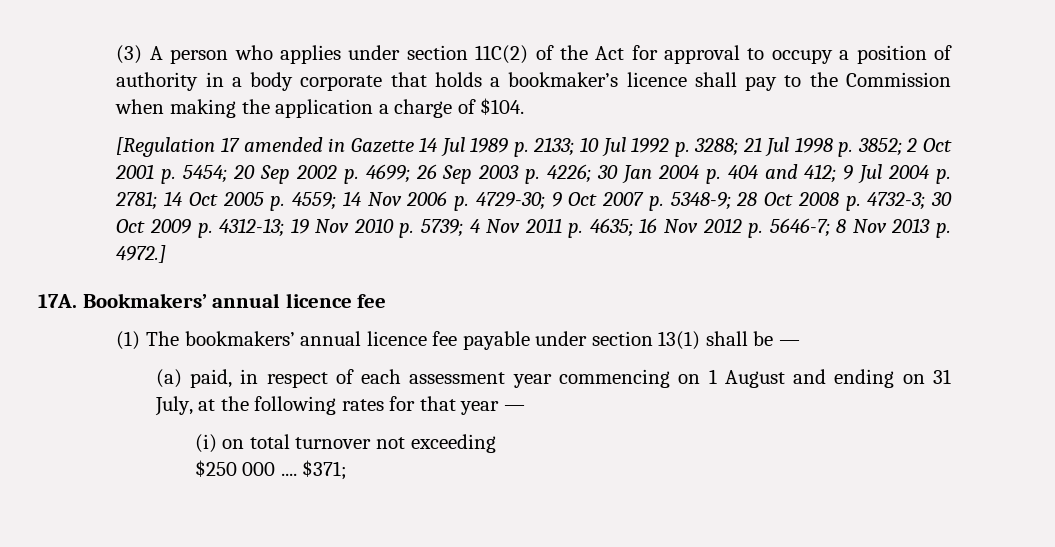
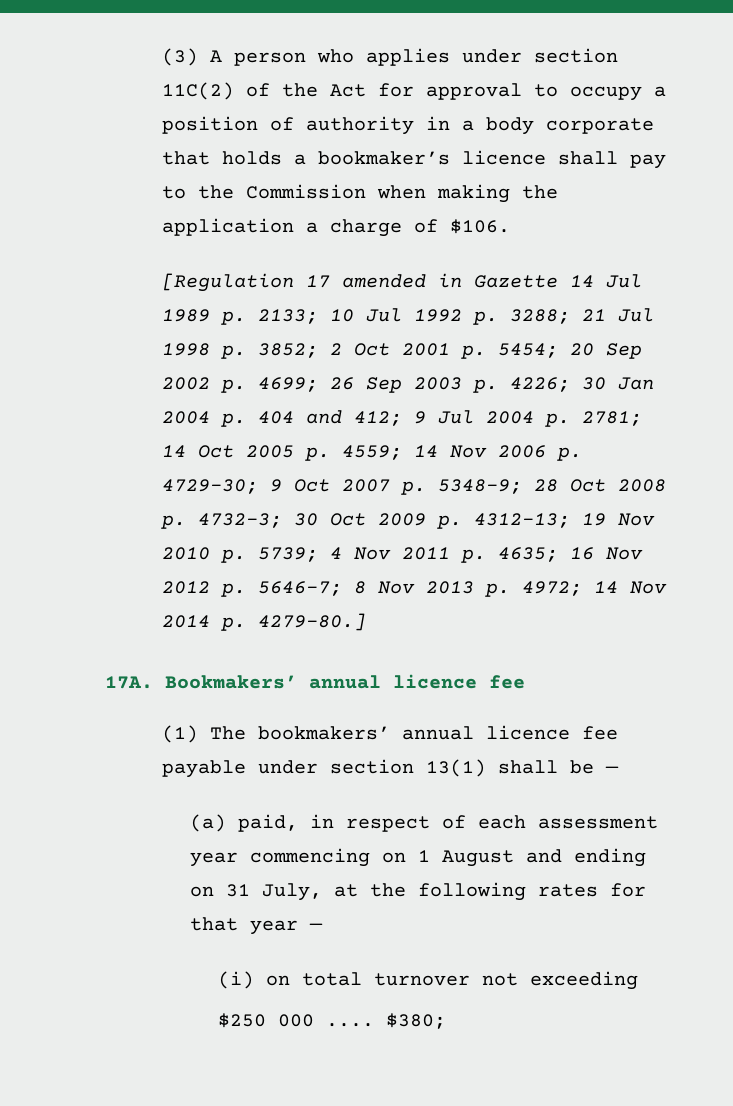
[480,98,525,115] $104. -> [449,219,510,234] $106.
[116,245,167,263] 4972.] -> [521,581,667,596] [161,613,366,631] 4972; 14 Nov 2014 p. 4279-80.]
[302,460,348,480] $371; -> [386,1013,447,1029] $380;

